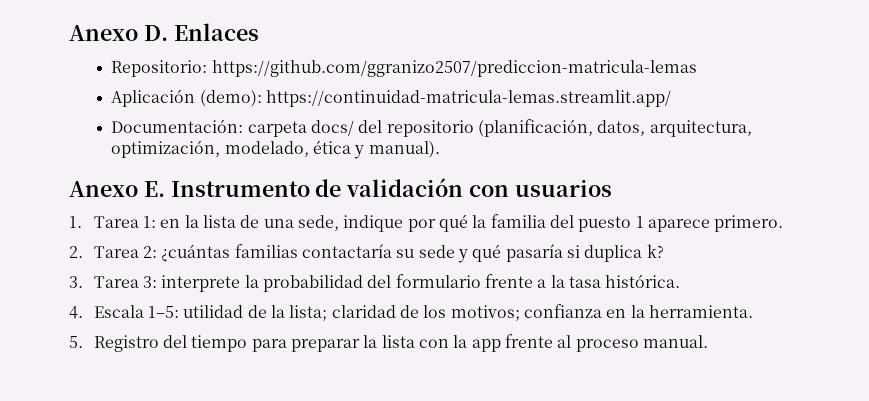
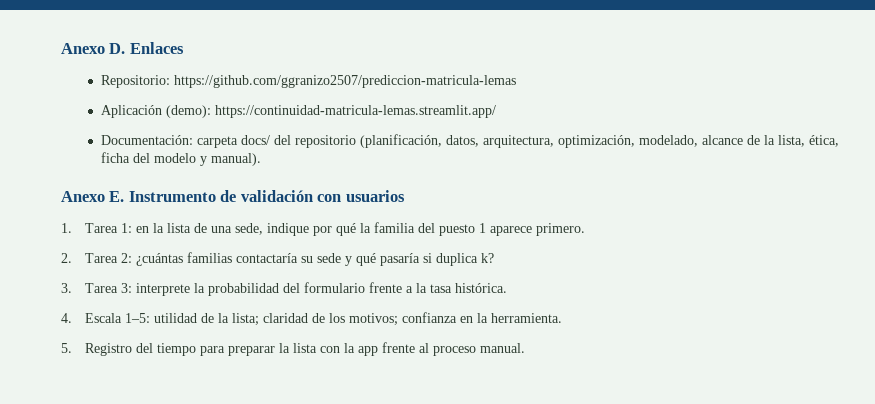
[313,140,352,154] ética -> [701,135,839,147] [100,152,196,163] alcance de la lista, ética, ficha del modelo

